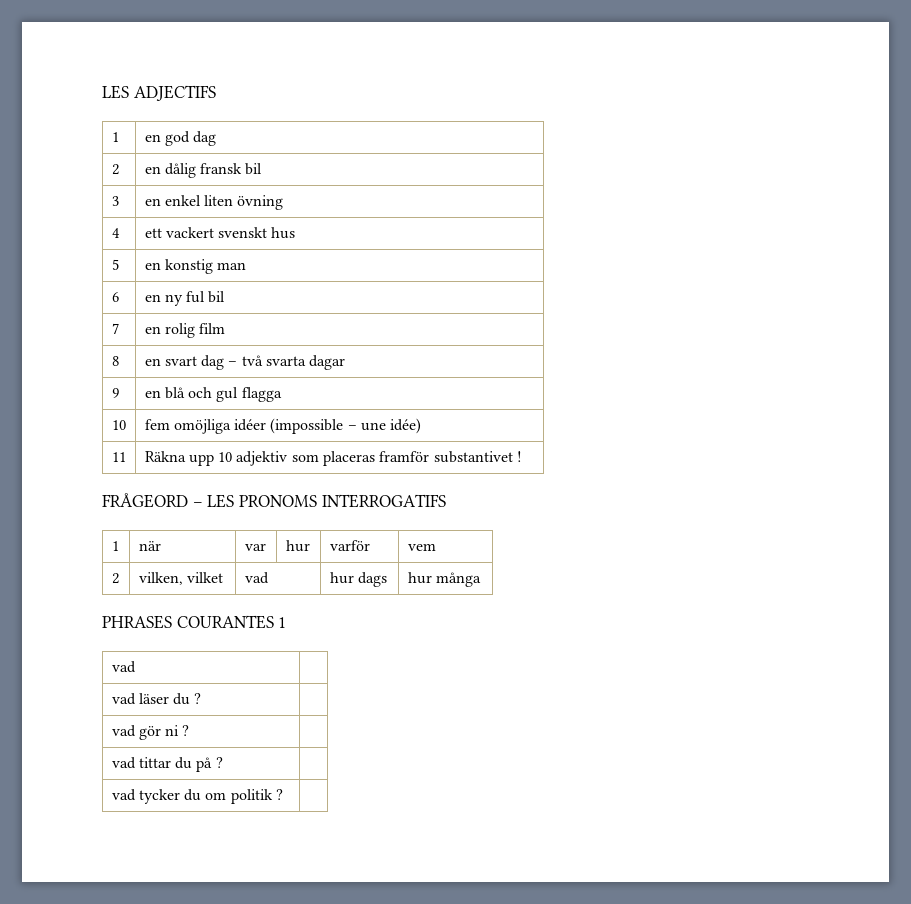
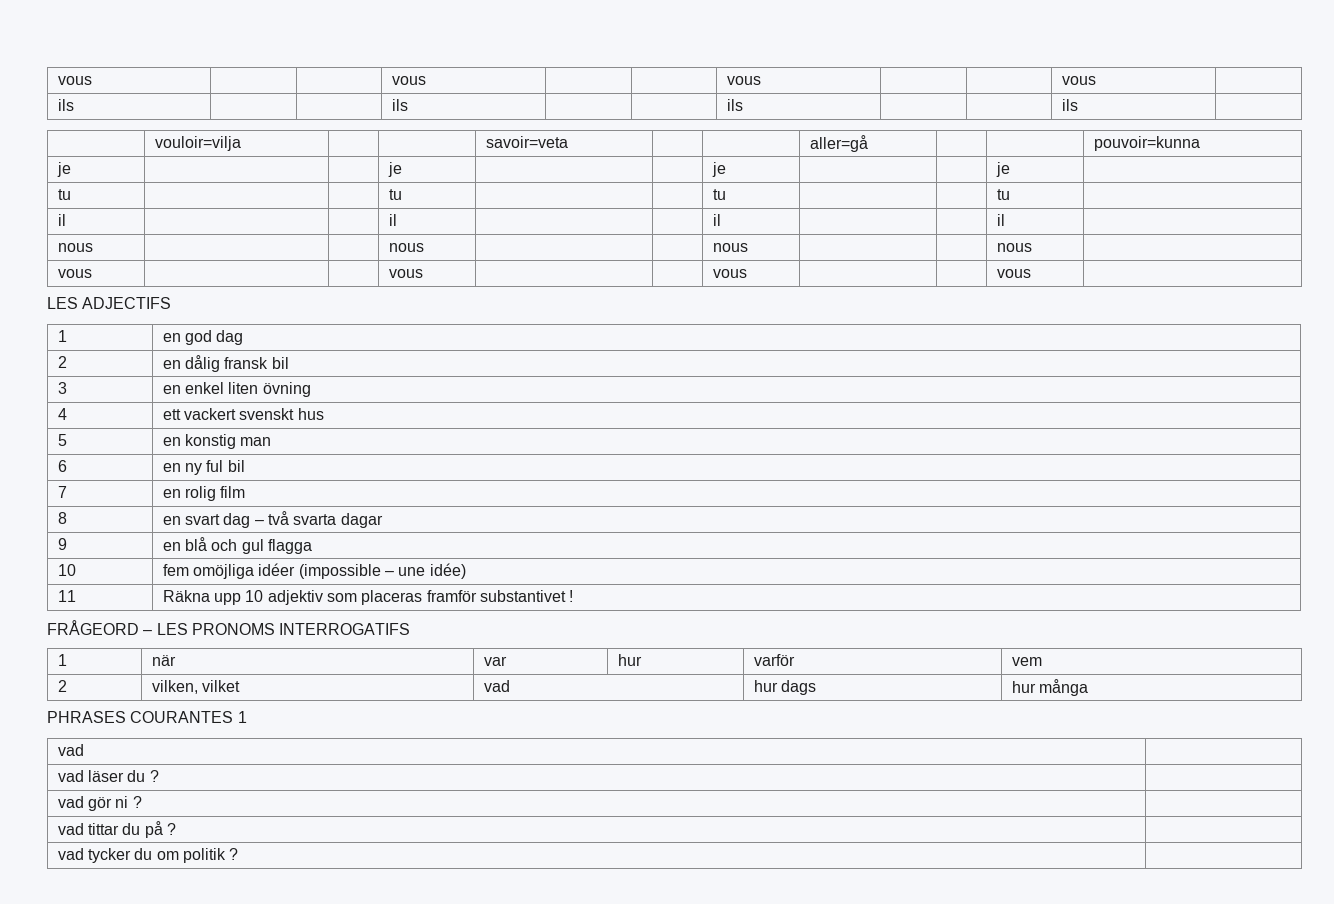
(102, 92) none -> [57,76,92,85] [391,76,426,85] [726,76,761,85] [1061,76,1096,85] [57,99,74,111] [391,99,408,111] [726,99,743,111] [1061,99,1078,111] [154,136,241,151] [485,136,568,148] [809,135,868,152] [1093,136,1200,151] [56,162,71,177] [387,162,402,177] [711,162,726,177] [995,162,1010,177] [57,189,71,200] [388,189,402,200] [712,189,726,200] [996,189,1010,200] [57,214,66,226] [388,214,397,226] [712,214,721,226] [996,214,1005,226] [57,243,93,252] [388,243,424,252] [712,243,748,252] [996,243,1032,252] [57,269,92,278] [388,269,423,278] [712,269,747,278] [996,269,1031,278] vous | | | vous | | | vous | | | vous | // ils | | | ils | | | ils | | | ils | // | vouloir=vilja | | | savoir=veta | | | aller=gå | | | pouvoir=kunna // je | | | je | | | je | | | je | // tu | | | tu | | | tu | | | tu | // il | | | il | | | il | | | il | // nous | | | nous | | | nous | | | nous | // vous | | | vous | | | vous | | | vous | //

